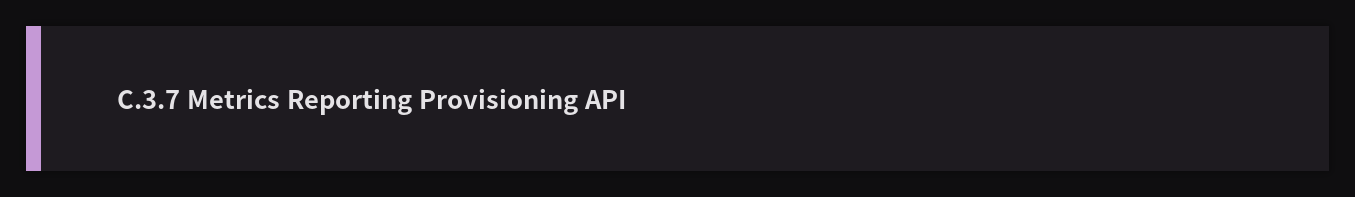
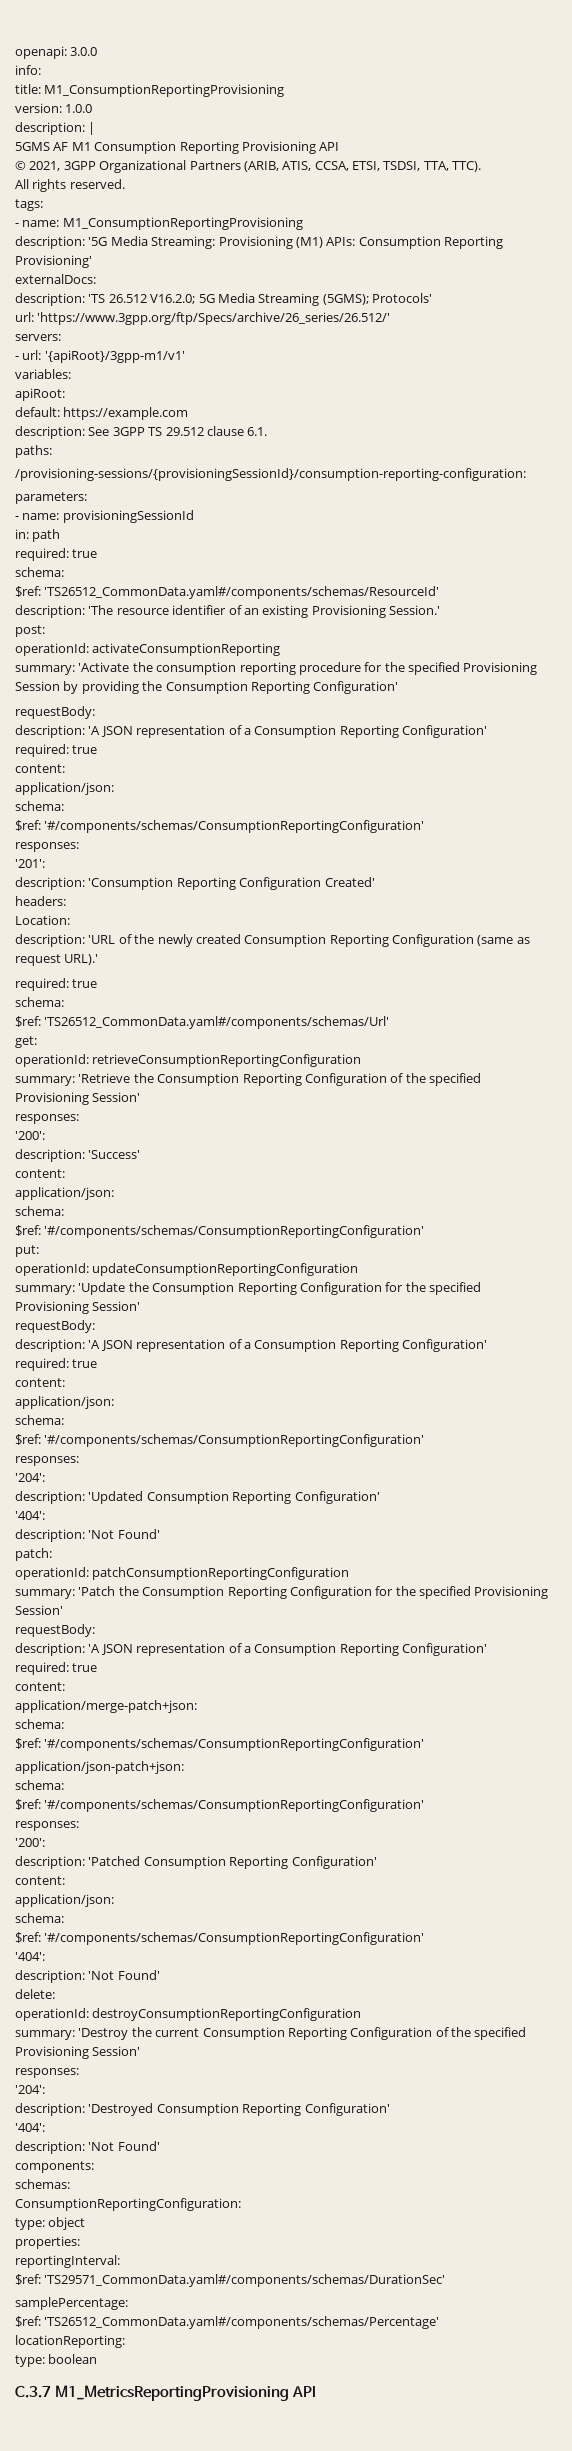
[117,88,578,115] C.3.7 Metrics Reporting Provisioning -> [15,46,98,59] [15,65,41,75] [15,84,285,97] [15,103,93,113] [15,122,96,135] [15,141,340,154] [15,160,482,173] [15,179,125,192] [15,199,43,211] [15,217,303,230] [15,236,503,249] [15,255,92,268] [15,274,96,284] [15,293,432,306] [15,312,391,325] [15,334,61,341] [15,350,185,363] [15,369,71,379] [15,388,65,401] [15,407,189,420] [15,426,268,439] [15,445,52,458] [15,468,526,481] [15,492,87,504] [15,510,194,523] [15,529,61,542] [15,548,98,561] [15,567,64,577] [15,586,440,599] [15,605,440,618] [15,625,45,637] [15,643,281,656] [15,662,538,675] [15,681,399,694] [15,706,95,719] [15,725,487,738] [15,744,98,757] [15,764,65,773] [15,782,114,795] [15,801,64,811] [15,820,425,833] [15,842,79,852] [15,859,45,868] [15,877,375,890] [15,896,66,906] [15,915,70,925] [15,934,530,947] [15,954,99,966] [15,978,98,991] [15,997,64,1007] [15,1016,390,1029] [15,1036,37,1048] [15,1054,362,1067] [15,1073,481,1086] [15,1092,141,1105] [15,1114,79,1124] [15,1131,45,1140] [15,1149,141,1162] [15,1169,65,1178] [15,1187,114,1200] [15,1206,64,1216] [15,1225,425,1238] [15,1245,39,1257] [15,1263,359,1276] [15,1282,481,1295] [15,1301,141,1314] [15,1320,95,1333] [15,1339,487,1352] [15,1358,98,1371] [15,1378,65,1387] [15,1396,114,1409] [15,1415,64,1425] [15,1434,425,1447] [15,1456,79,1466] [15,1473,45,1482] [15,1491,380,1504] [15,1511,45,1520] [15,1529,160,1542] [15,1548,52,1561] [15,1567,350,1580] [15,1586,549,1599] [15,1605,63,1615] [15,1624,95,1637] [15,1643,487,1656] [15,1662,98,1675] [15,1682,65,1691] [15,1700,197,1713] [15,1719,64,1729] [15,1738,425,1751] [15,1761,184,1774] [15,1780,64,1790] [15,1799,425,1812] [15,1821,79,1831] [15,1838,45,1847] [15,1856,377,1869] [15,1876,65,1885] [15,1894,114,1907] [15,1913,64,1923] [15,1932,425,1945] [15,1952,45,1961] [15,1970,160,1983] [15,1989,55,1999] [15,2008,362,2021] [15,2027,527,2040] [15,2046,141,2059] [15,2068,79,2078] [15,2085,45,2094] [15,2103,390,2116] [15,2123,45,2132] [15,2141,160,2154] [15,2161,94,2173] [15,2179,70,2189] [15,2198,241,2211] [15,2217,86,2230] [15,2236,80,2249] [15,2255,120,2268] [15,2274,446,2287] [15,2297,128,2310] [15,2316,440,2329] [15,2335,125,2348] [15,2354,98,2367] [15,2385,289,2401] openapi: 3.0.0 // info: // title: M1_ConsumptionReportingProvisioning // version: 1.0.0 // description: | // 5GMS AF M1 Consumption Reporting Provisioning API // © 2021, 3GPP Organizational Partners (ARIB, ATIS, CCSA, ETSI, TSDSI, TTA, TTC). // All rights reserved. // tags: // - name: M1_ConsumptionReportingProvisioning // description: '5G Media Streaming: Provisioning (M1) APIs: Consumption Reporting Provisioning' // externalDocs: // description: 'TS 26.512 V16.2.0; 5G Media Streaming (5GMS); Protocols' // url: 'https://www.3gpp.org/ftp/Specs/archive/26_series/26.512/' // servers: // - url: '{apiRoot}/3gpp-m1/v1' // variables: // apiRoot: // default: https://example.com // description: See 3GPP TS 29.512 clause 6.1. // paths: // /provisioning-sessions/{provisioningSessionId}/consumption-reporting-configuration: // parameters: // - name: provisioningSessionId // in: path // required: true // schema: // $ref: 'TS26512_CommonData.yaml#/components/schemas/ResourceId' // description: 'The resource identifier of an existing Provisioning Session.' // post: // operationId: activateConsumptionReporting // summary: 'Activate the consumption reporting procedure for the specified Provisioning Session by providing the Consumption Reporting Configuration' // requestBody: // description: 'A JSON representation of a Consumption Reporting Configuration' // required: true // content: // application/json: // schema: // $ref: '#/components/schemas/ConsumptionReportingConfiguration' // responses: // '201': // description: 'Consumption Reporting Configuration Created' // headers: // Location: // description: 'URL of the newly created Consumption Reporting Configuration (same as request URL).' // required: true // schema: // $ref: 'TS26512_CommonData.yaml#/components/schemas/Url' // get: // operationId: retrieveConsumptionReportingConfiguration // summary: 'Retrieve the Consumption Reporting Configuration of the specified Provisioning Session' // responses: // '200': // description: 'Success' // content: // application/json: // schema: // $ref: '#/components/schemas/ConsumptionReportingConfiguration' // put: // operationId: updateConsumptionReportingConfiguration // summary: 'Update the Consumption Reporting Configuration for the specified Provisioning Session' // requestBody: // description: 'A JSON representation of a Consumption Reporting Configuration' // required: true // content: // application/json: // schema: // $ref: '#/components/schemas/ConsumptionReportingConfiguration' // responses: // '204': // description: 'Updated Consumption Reporting Configuration' // '404': // description: 'Not Found' // patch: // operationId: patchConsumptionReportingConfiguration // summary: 'Patch the Consumption Reporting Configuration for the specified Provisioning Session' // requestBody: // description: 'A JSON representation of a Consumption Reporting Configuration' // required: true // content: // application/merge-patch+json: // schema: // $ref: '#/components/schemas/ConsumptionReportingConfiguration' // application/json-patch+json: // schema: // $ref: '#/components/schemas/ConsumptionReportingConfiguration' // responses: // '200': // description: 'Patched Consumption Reporting Configuration' // content: // application/json: // schema: // $ref: '#/components/schemas/ConsumptionReportingConfiguration' // '404': // description: 'Not Found' // delete: // operationId: destroyConsumptionReportingConfiguration // summary: 'Destroy the current Consumption Reporting Configuration of the specified Provisioning Session' // responses: // '204': // description: 'Destroyed Consumption Reporting Configuration' // '404': // description: 'Not Found' // components: // schemas: // ConsumptionReportingConfiguration: // type: object // properties: // reportingInterval: // $ref: 'TS29571_CommonData.yaml#/components/schemas/DurationSec' // samplePercentage: // $ref: 'TS26512_CommonData.yaml#/components/schemas/Percentage' // locationReporting: // type: boolean // C.3.7 M1_MetricsReportingProvisioning

